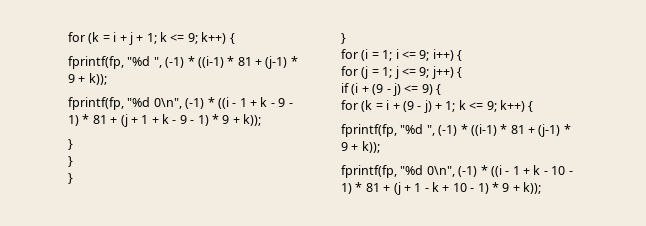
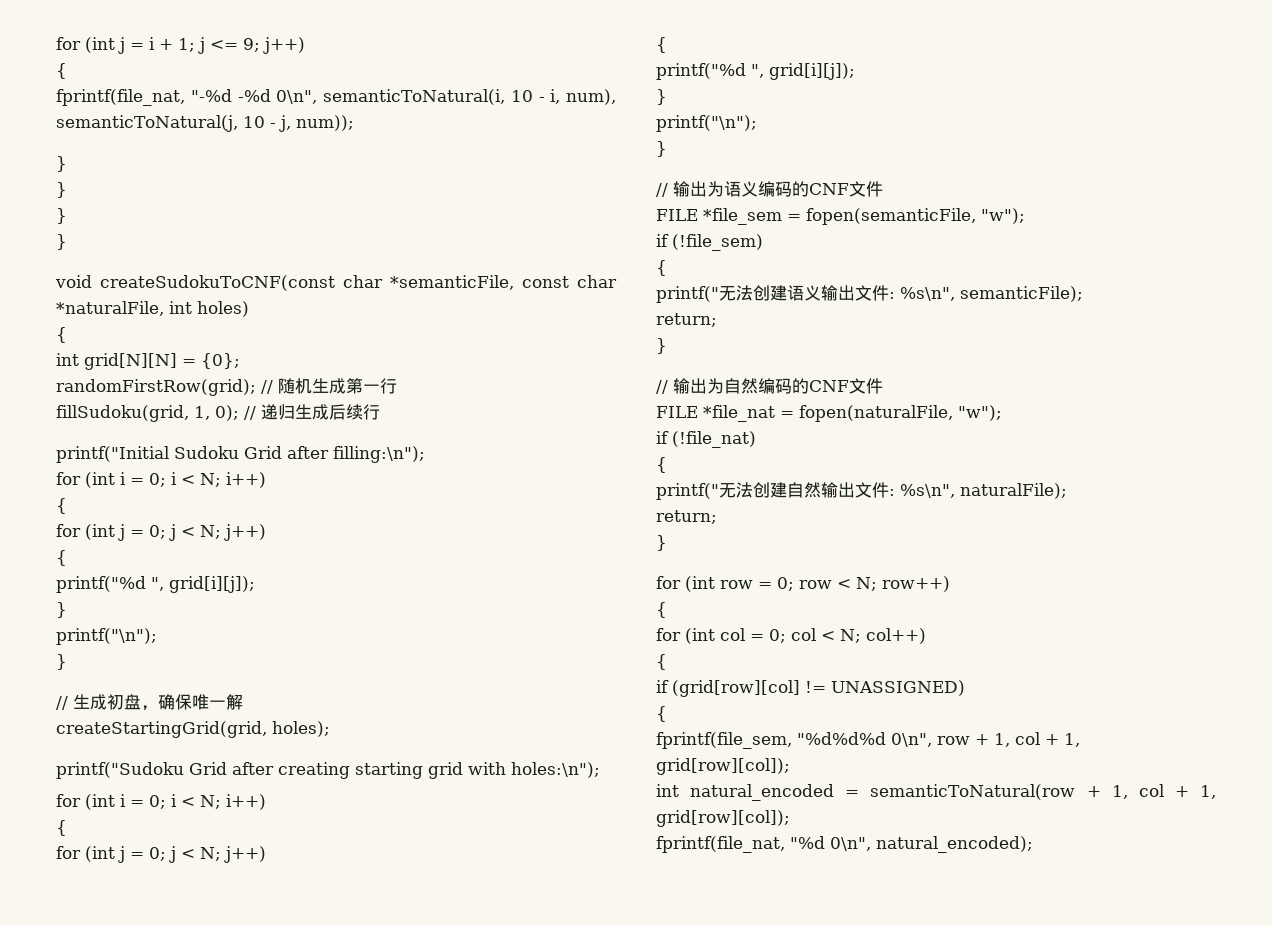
[68,32,235,45] [68,56,298,69] [68,73,107,85] [68,97,293,110] [68,114,261,127] [68,139,73,150] [68,156,73,167] [68,173,73,184] [341,33,346,44] [341,49,462,61] [341,66,462,79] [341,83,441,96] [341,100,534,113] [341,124,571,137] [341,141,380,153] [341,165,573,178] [341,182,541,195] for (k = i + j + 1; k <= 9; k++) { // fprintf(fp, "%d ", (-1) * ((i-1) * 81 + (j-1) * 9 + k)); // fprintf(fp, "%d 0\n", (-1) * ((i - 1 + k - 9 - 1) * 81 + (j + 1 + k - 9 - 1) * 9 + k)); // } // } // } // } // for (i = 1; i <= 9; i++) { // for (j = 1; j <= 9; j++) { // if (i + (9 - j) <= 9) { // for (k = i + (9 - j) + 1; k <= 9; k++) { // fprintf(fp, "%d ", (-1) * ((i-1) * 81 + (j-1) * 9 + k)); // fprintf(fp, "%d 0\n", (-1) * ((i - 1 + k - 10 - 1) * 81 + (j + 1 - k + 10 - 1) * 9 + k)); -> [56,37,305,54] [56,63,67,79] [56,89,616,106] [56,115,354,132] [56,156,67,172] [56,182,67,198] [56,208,67,224] [56,234,67,250] [55,275,617,291] [56,301,249,317] [56,327,67,343] [56,353,240,370] [56,378,397,396] [56,404,380,422] [56,446,425,463] [56,472,266,488] [56,498,67,514] [56,524,266,541] [56,550,67,566] [56,576,255,593] [56,602,67,618] [56,628,157,645] [56,654,67,670] [56,694,243,711] [56,721,330,738] [56,762,600,779] [56,794,266,810] [56,820,67,836] [56,846,266,863] [656,37,667,53] [656,63,855,80] [656,89,667,105] [656,115,757,132] [656,141,667,157] [656,181,883,197] [656,208,1025,225] [656,234,763,251] [656,260,667,276] [656,285,1083,303] [656,313,717,327] [656,338,667,354] [656,378,883,394] [656,405,1002,422] [656,431,756,448] [656,457,667,473] [656,482,1067,500] [656,510,717,524] [656,535,667,551] [656,576,950,592] [656,602,667,618] [656,628,926,644] [656,654,667,670] [656,680,965,697] [656,706,667,722] [656,732,1080,749] [656,758,790,775] [656,784,1216,801] [656,810,790,827] [656,836,1033,853] for (int j = i + 1; j <= 9; j++) // { // fprintf(file_nat, "-%d -%d 0\n", semanticToNatural(i, 10 - i, num), semanticToNatural(j, 10 - j, num)); // } // } // } // } // void createSudokuToCNF(const char *semanticFile, const char *naturalFile, int holes) // { // int grid[N][N] = {0}; // randomFirstRow(grid); // 随机生成第一行 // fillSudoku(grid, 1, 0); // 递归生成后续行 // printf("Initial Sudoku Grid after filling:\n"); // for (int i = 0; i < N; i++) // { // for (int j = 0; j < N; j++) // { // printf("%d ", grid[i][j]); // } // printf("\n"); // } // // 生成初盘，确保唯一解 // createStartingGrid(grid, holes); // printf("Sudoku Grid after creating starting grid with holes:\n"); // for (int i = 0; i < N; i++) // { // for (int j = 0; j < N; j++) // { // printf("%d ", grid[i][j]); // } // printf("\n"); // } // // 输出为语义编码的CNF文件 // FILE *file_sem = fopen(semanticFile, "w"); // if (!file_sem) // { // printf("无法创建语义输出文件: %s\n", semanticFile); // return; // } // // 输出为自然编码的CNF文件 // FILE *file_nat = fopen(naturalFile, "w"); // if (!file_nat) // { // printf("无法创建自然输出文件: %s\n", naturalFile); // return; // } // for (int row = 0; row < N; row++) // { // for (int col = 0; col < N; col++) // { // if (grid[row][col] != UNASSIGNED) // { // fprintf(file_sem, "%d%d%d 0\n", row + 1, col + 1, grid[row][col]); // int natural_encoded = semanticToNatural(row + 1, col + 1, grid[row][col]); // fprintf(file_nat, "%d 0\n", natural_encoded);

